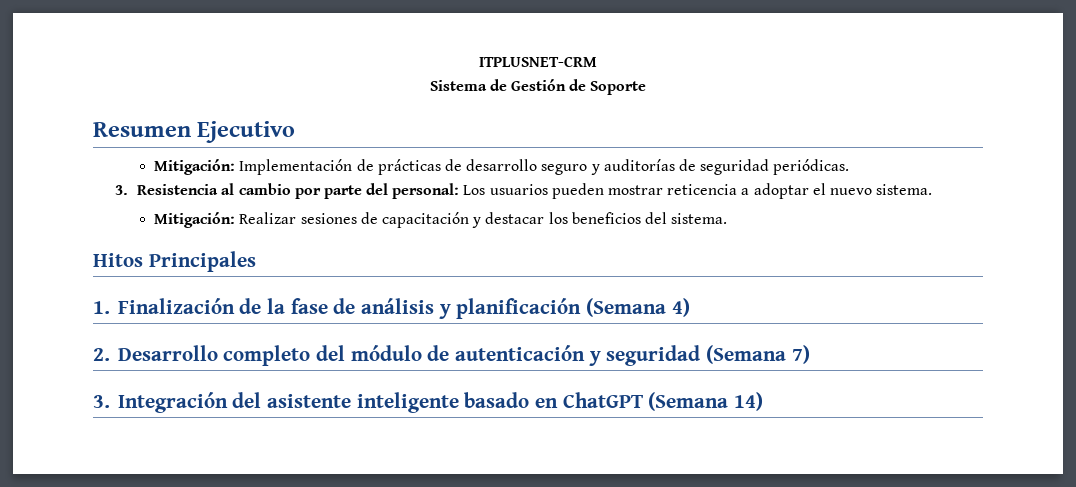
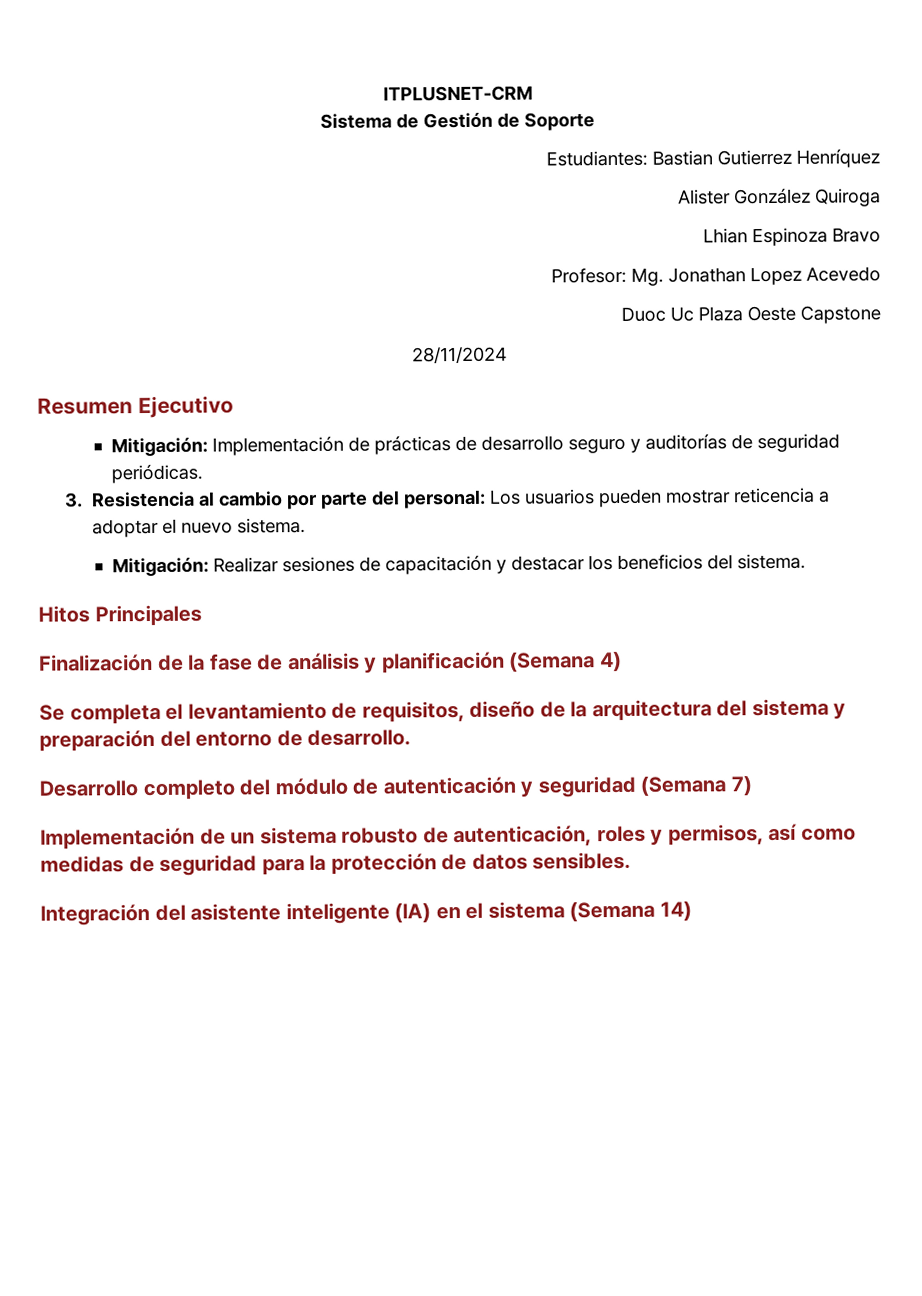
(647, 88) none -> [546,148,880,168] [678,187,881,207] [703,227,881,247] [551,266,881,286] [621,305,881,324] [411,346,508,364] // Estudiantes: Bastian Gutierrez Henríquez // Alister González Quiroga // Lhian Espinoza Bravo // Profesor: Mg. Jonathan Lopez Acevedo // Duoc Uc Plaza Oeste Capstone // 28/11/2024
[93,301,110,314] 1. -> (202, 615) none
[93,348,110,361] 2. -> [39,698,847,725] [39,729,412,752] Se completa el levantamiento de requisitos, diseño de la arquitectura del sistema y preparación del entorno de desarrollo. //
[93,392,644,413] 3. Integración del asistente inteligente basado en ChatGPT -> [40,823,856,850] [40,851,632,876] [40,901,565,926] Implementación de un sistema robusto de autenticación, roles y permisos, así como medidas de seguridad para la protección de datos sensibles. // Integración del asistente inteligente (IA) en el sistema

